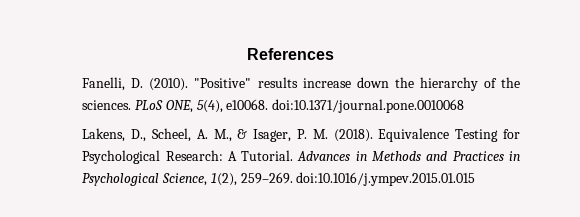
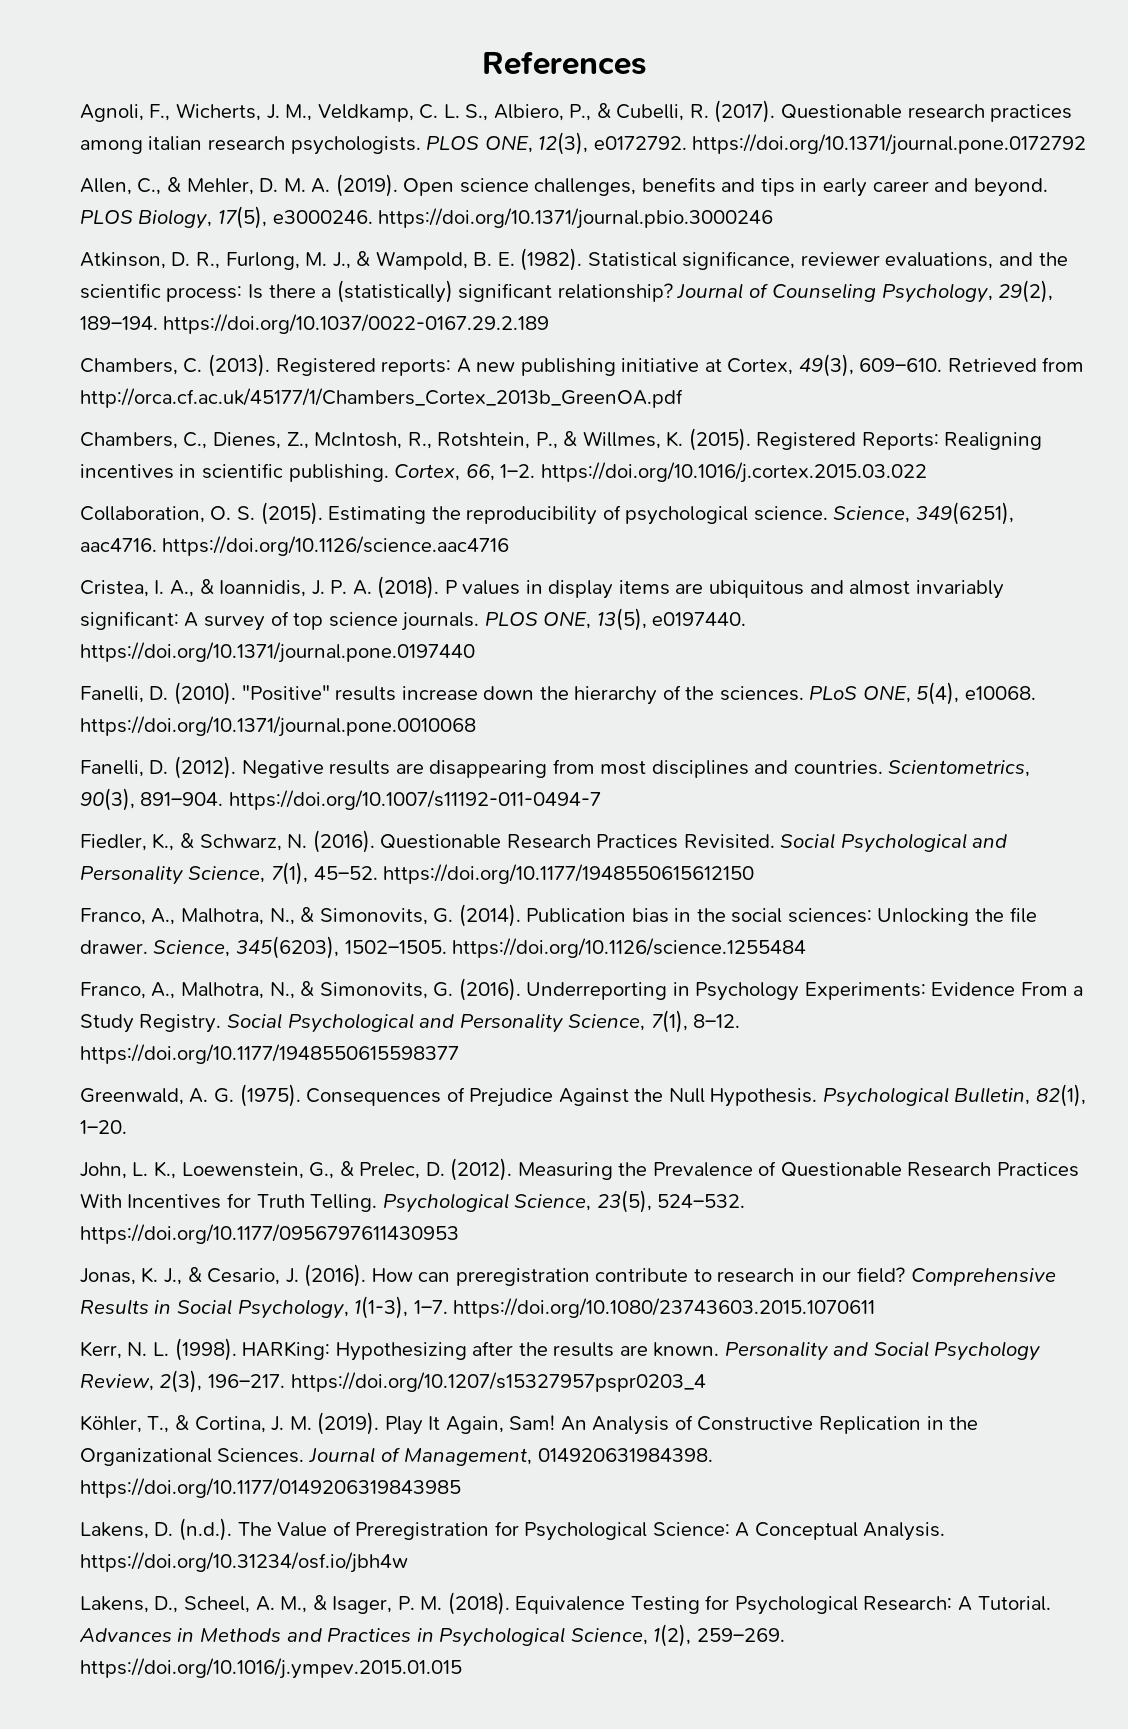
(334, 54) none -> [79,100,1073,123] [79,132,1087,155] [79,174,1048,197] [79,206,774,229] [79,248,1068,271] [79,280,1054,303] [79,314,550,334] [79,354,1085,377] [79,388,683,408] [79,428,1043,451] [79,462,927,483] [79,502,1014,525] [79,536,510,556] [79,576,1004,599] [79,608,747,631] [79,642,475,663] // Agnoli, F., Wicherts, J. M., Veldkamp, C. L. S., Albiero, P., & Cubelli, R. (2017). Questionable research practices among italian research psychologists. PLOS ONE, 12(3), e0172792. https://doi.org/10.1371/journal.pone.0172792 // Allen, C., & Mehler, D. M. A. (2019). Open science challenges, benefits and tips in early career and beyond. PLOS Biology, 17(5), e3000246. https://doi.org/10.1371/journal.pbio.3000246 // Atkinson, D. R., Furlong, M. J., & Wampold, B. E. (1982). Statistical significance, reviewer evaluations, and the scientific process: Is there a (statistically) significant relationship? Journal of Counseling Psychology, 29(2), 189–194. https://doi.org/10.1037/0022-0167.29.2.189 // Chambers, C. (2013). Registered reports: A new publishing initiative at Cortex, 49(3), 609–610. Retrieved from http://orca.cf.ac.uk/45177/1/Chambers_Cortex_2013b_GreenOA.pdf // Chambers, C., Dienes, Z., McIntosh, R., Rotshtein, P., & Willmes, K. (2015). Registered Reports: Realigning incentives in scientific publishing. Cortex, 66, 1–2. https://doi.org/10.1016/j.cortex.2015.03.022 // Collaboration, O. S. (2015). Estimating the reproducibility of psychological science. Science, 349(6251), aac4716. https://doi.org/10.1126/science.aac4716 // Cristea, I. A., & Ioannidis, J. P. A. (2018). P values in display items are ubiquitous and almost invariably significant: A survey of top science journals. PLOS ONE, 13(5), e0197440. https://doi.org/10.1371/journal.pone.0197440
[272,99,465,113] doi:10.1371/journal.pone.0010068 -> [79,716,476,737] [79,756,1031,779] [79,788,602,811] [79,830,1008,853] [79,862,755,885] [79,904,1037,927] [79,936,807,959] [79,978,1084,1001] [79,1010,741,1033] [79,1044,459,1064] [79,1084,1086,1107] [79,1120,127,1134] [79,1158,1079,1181] [79,1190,746,1213] [79,1224,459,1244] [79,1264,1056,1287] [79,1296,876,1319] [79,1338,1041,1361] [79,1370,706,1393] [79,1412,979,1435] [79,1447,713,1466] [79,1478,461,1498] [79,1518,946,1541] [79,1552,408,1573] https://doi.org/10.1371/journal.pone.0010068 // Fanelli, D. (2012). Negative results are disappearing from most disciplines and countries. Scientometrics, 90(3), 891–904. https://doi.org/10.1007/s11192-011-0494-7 // Fiedler, K., & Schwarz, N. (2016). Questionable Research Practices Revisited. Social Psychological and Personality Science, 7(1), 45–52. https://doi.org/10.1177/1948550615612150 // Franco, A., Malhotra, N., & Simonovits, G. (2014). Publication bias in the social sciences: Unlocking the file drawer. Science, 345(6203), 1502–1505. https://doi.org/10.1126/science.1255484 // Franco, A., Malhotra, N., & Simonovits, G. (2016). Underreporting in Psychology Experiments: Evidence From a Study Registry. Social Psychological and Personality Science, 7(1), 8–12. https://doi.org/10.1177/1948550615598377 // Greenwald, A. G. (1975). Consequences of Prejudice Against the Null Hypothesis. Psychological Bulletin, 82(1), 1–20. // John, L. K., Loewenstein, G., & Prelec, D. (2012). Measuring the Prevalence of Questionable Research Practices With Incentives for Truth Telling. Psychological Science, 23(5), 524–532. https://doi.org/10.1177/0956797611430953 // Jonas, K. J., & Cesario, J. (2016). How can preregistration contribute to research in our field? Comprehensive Results in Social Psychology, 1(1-3), 1–7. https://doi.org/10.1080/23743603.2015.1070611 // Kerr, N. L. (1998). HARKing: Hypothesizing after the results are known. Personality and Social Psychology Review, 2(3), 196–217. https://doi.org/10.1207/s15327957pspr0203_4 // Köhler, T., & Cortina, J. M. (2019). Play It Again, Sam! An Analysis of Constructive Replication in the Organizational Sciences. Journal of Management, 014920631984398. https://doi.org/10.1177/0149206319843985 // Lakens, D. (n.d.). The Value of Preregistration for Psychological Science: A Conceptual Analysis. https://doi.org/10.31234/osf.io/jbh4w
[296,172,476,186] doi:10.1016/j.ympev.2015.01.015 -> [79,1658,462,1679] https://doi.org/10.1016/j.ympev.2015.01.015

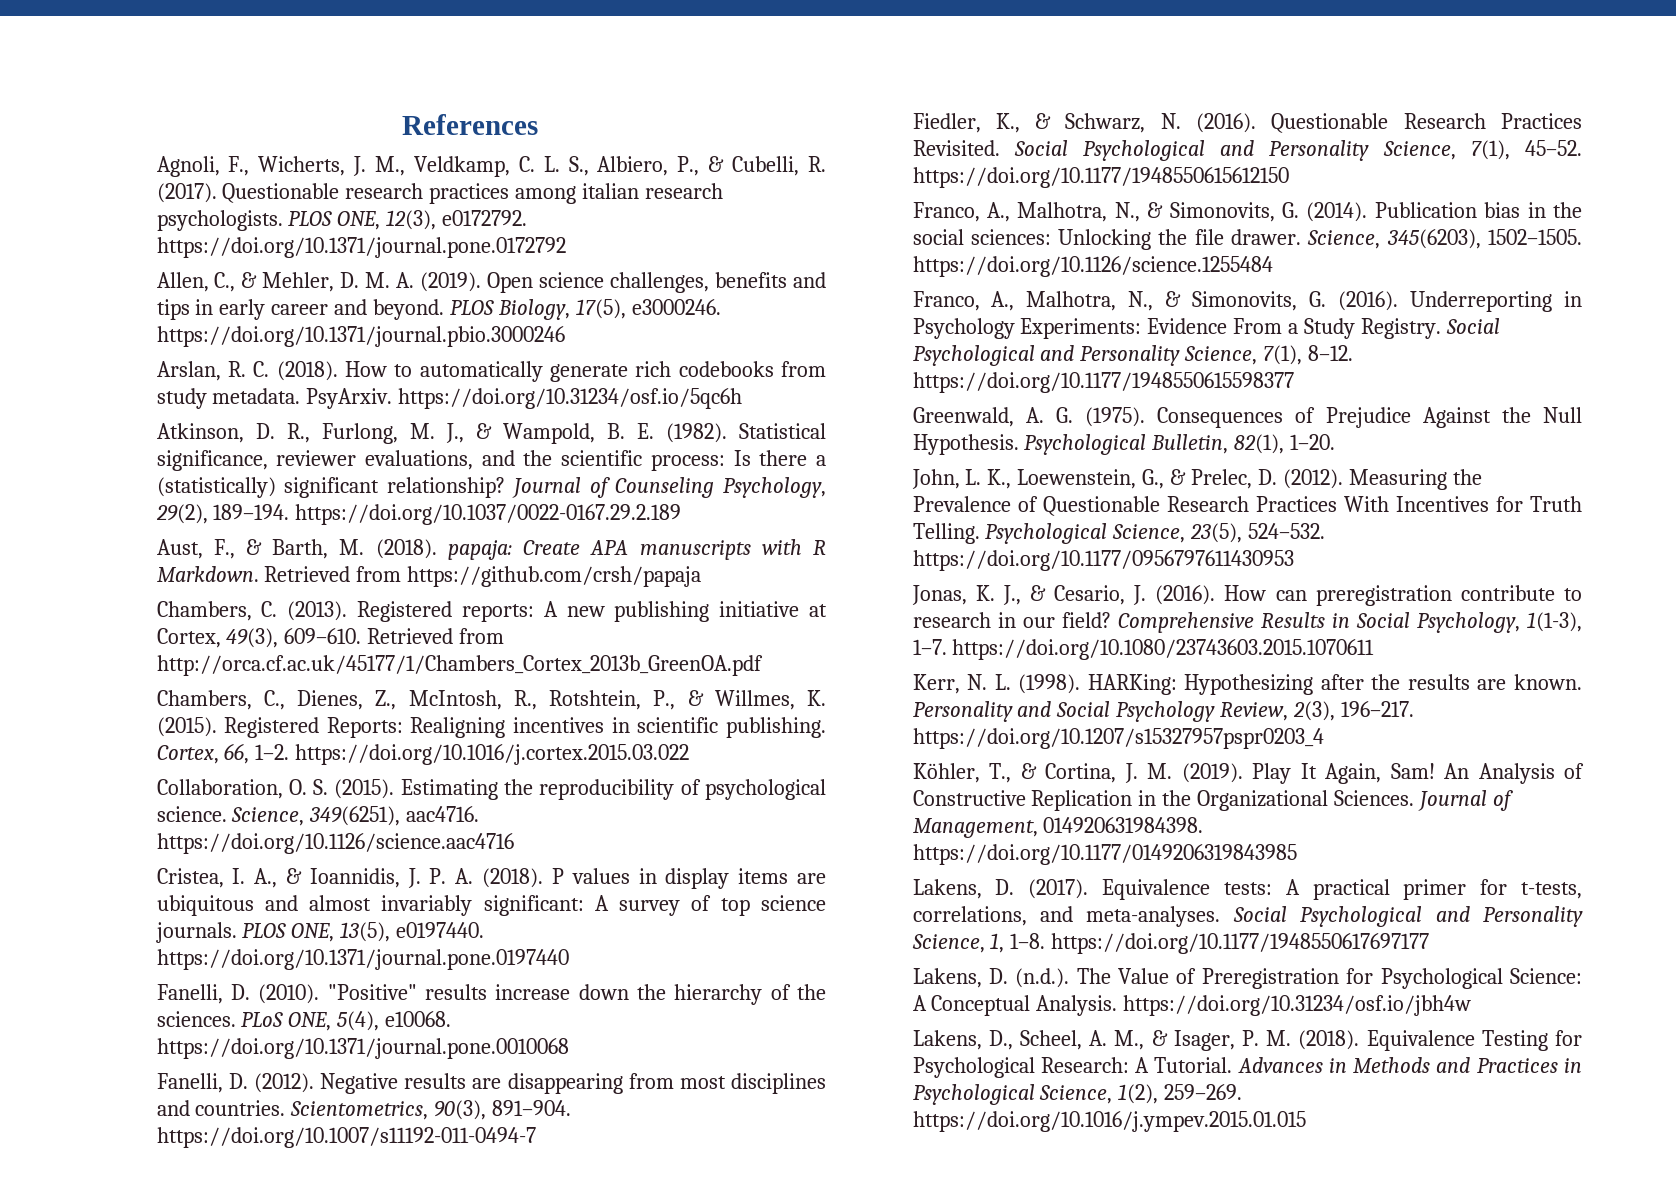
(774, 218) none -> [156,361,827,382] [156,388,743,409] // Arslan, R. C. (2018). How to automatically generate rich codebooks from study metadata. PsyArxiv. https://doi.org/10.31234/osf.io/5qc6h
(550, 324) none -> [156,539,826,560] [156,566,702,587] // Aust, F., & Barth, M. (2018). papaja: Create APA manuscripts with R Markdown. Retrieved from https://github.com/crsh/papaja
(461, 1488) none -> [912,879,1582,900] [912,906,1583,927] [911,933,1430,954] // Lakens, D. (2017). Equivalence tests: A practical primer for t-tests, correlations, and meta-analyses. Social Psychological and Personality Science, 1, 1–8. https://doi.org/10.1177/1948550617697177

